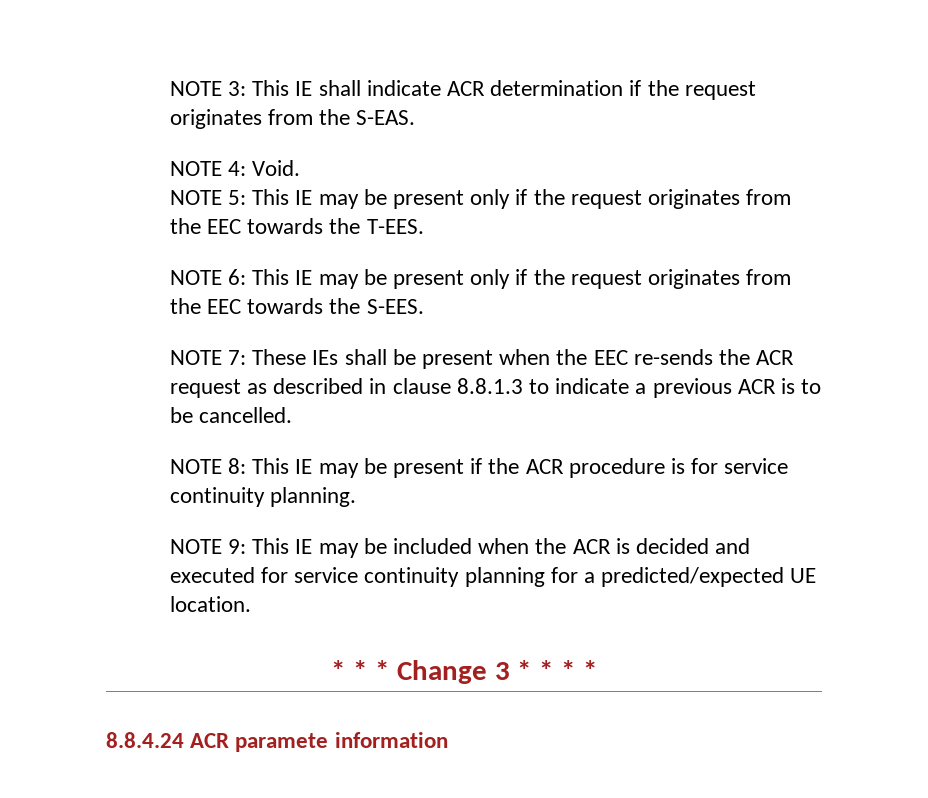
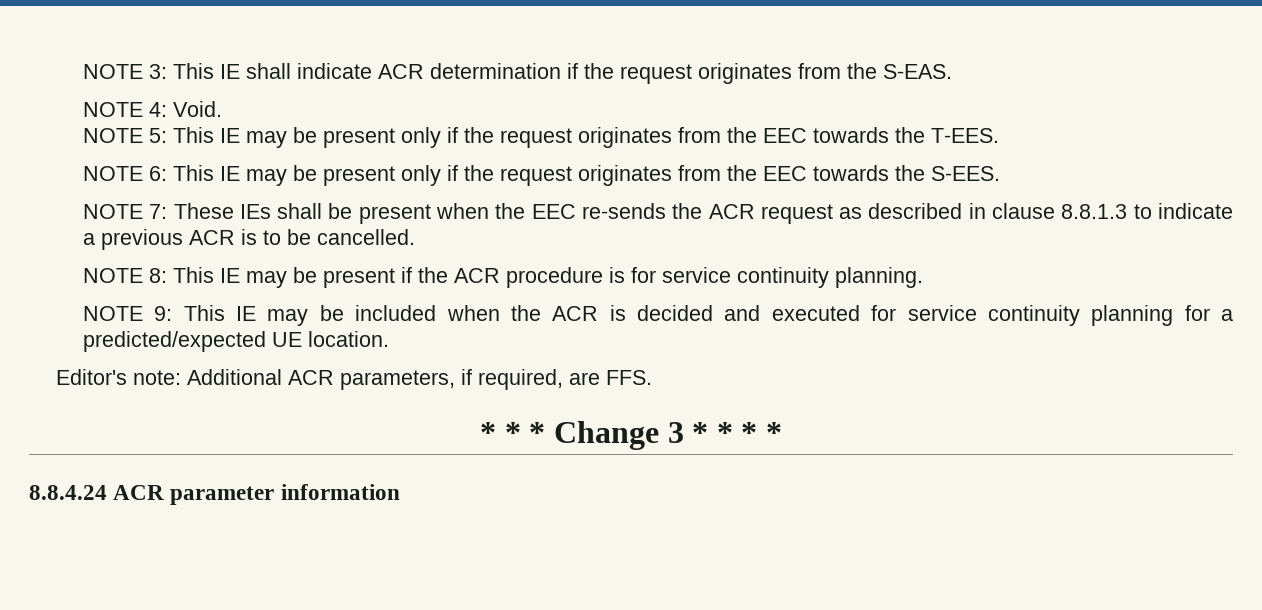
(251, 604) none -> [55,369,652,390] // Editor's note: Additional ACR parameters, if required, are FFS.
[235,733,329,752] paramete -> [170,486,275,505] parameter

